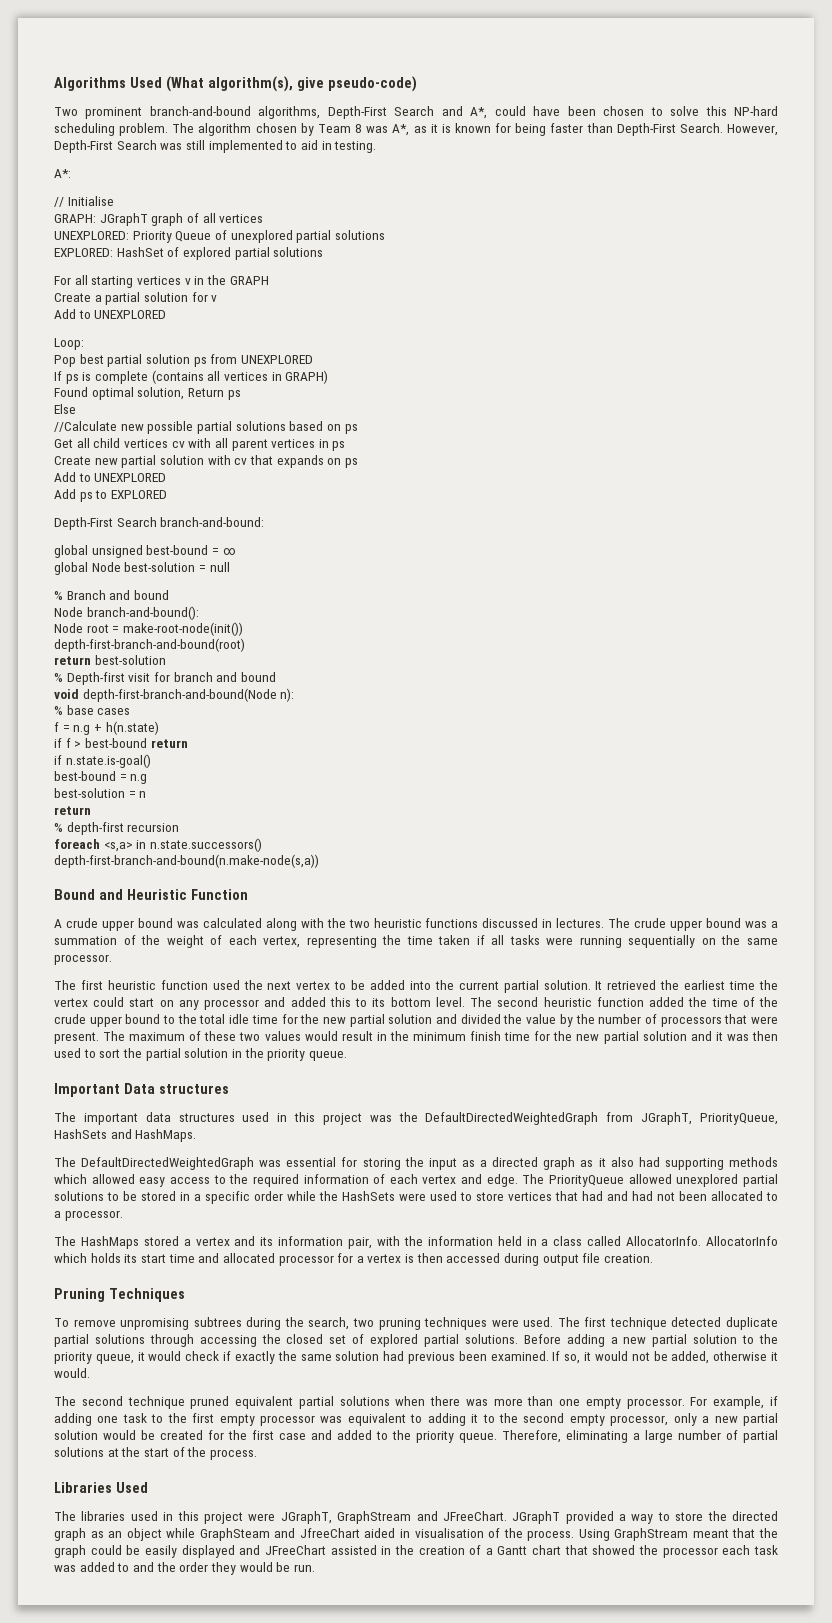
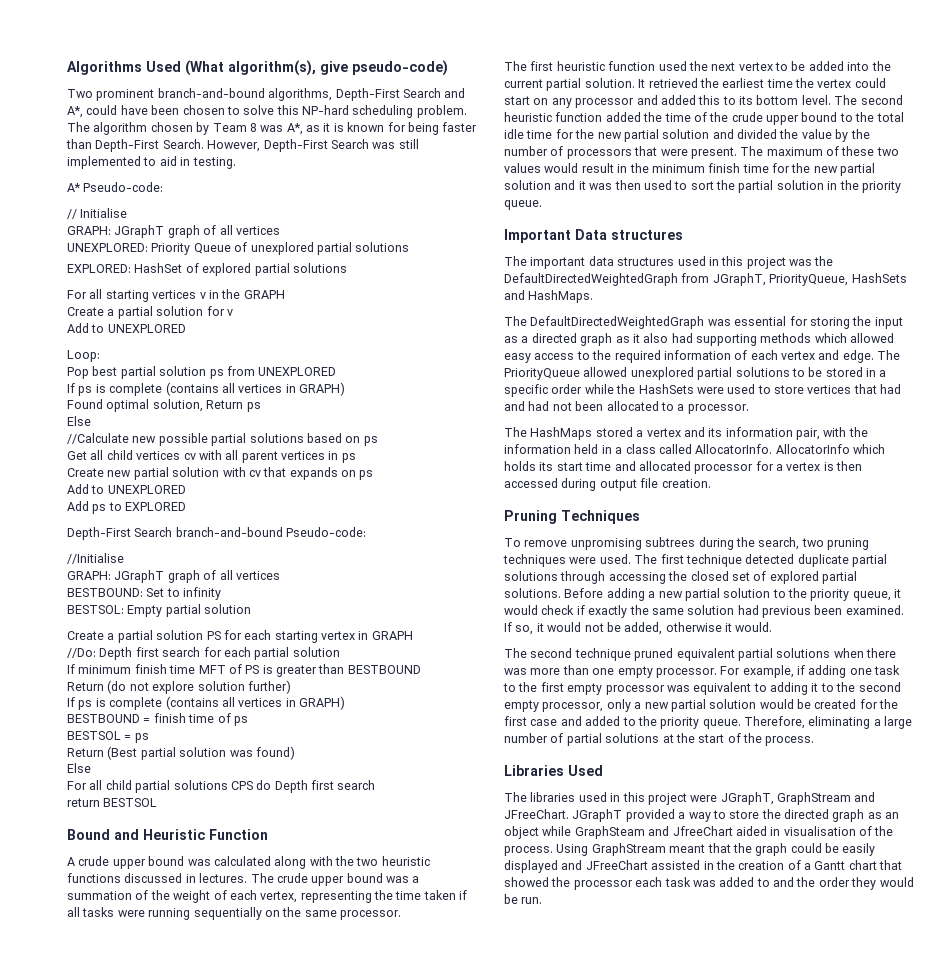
[54,169,71,178] A*: -> [67,182,164,192] A* Pseudo-code:
[160,517,265,527] [54,545,235,558] [54,562,230,575] [54,590,169,600] [54,606,199,620] [54,622,243,636] [54,638,245,652] [54,655,166,665] [54,672,276,685] [54,688,295,702] [54,705,131,715] [54,721,159,735] [54,738,188,748] [54,754,151,768] [54,771,148,784] [54,788,147,798] [54,806,91,815] [54,822,180,835] [54,838,262,852] [54,854,319,868] branch-and-bound: // global unsigned best-bound = ∞ // global Node best-solution = null // % Branch and bound // Node branch-and-bound(): // Node root = make-root-node(init()) // depth-first-branch-and-bound(root) // return best-solution // % Depth-first visit for branch and bound // void depth-first-branch-and-bound(Node n): // % base cases // f = n.g + h(n.state) // if f > best-bound return // if n.state.is-goal() // best-bound = n.g // best-solution = n // return // % depth-first recursion // foreach <s,a> in n.state.successors() // depth-first-branch-and-bound(n.make-node(s,a)) -> [175,527,367,537] [67,553,124,564] [67,570,280,583] [67,587,222,600] [67,604,252,617] [67,630,413,643] [67,647,340,660] [67,664,421,677] [67,680,291,694] [67,696,345,710] [67,713,248,726] [67,731,149,743] [67,746,295,760] [67,763,91,773] [67,780,376,793] [67,798,158,807] branch-and-bound Pseudo-code: // //Initialise // GRAPH: JGraphT graph of all vertices // BESTBOUND: Set to infinity // BESTSOL: Empty partial solution // Create a partial solution PS for each starting vertex in GRAPH // //Do: Depth first search for each partial solution // If minimum finish time MFT of PS is greater than BESTBOUND // Return (do not explore solution further) // If ps is complete (contains all vertices in GRAPH) // BESTBOUND = finish time of ps // BESTSOL = ps // Return (Best partial solution was found) // Else // For all child partial solutions CPS do Depth first search // return BESTSOL

